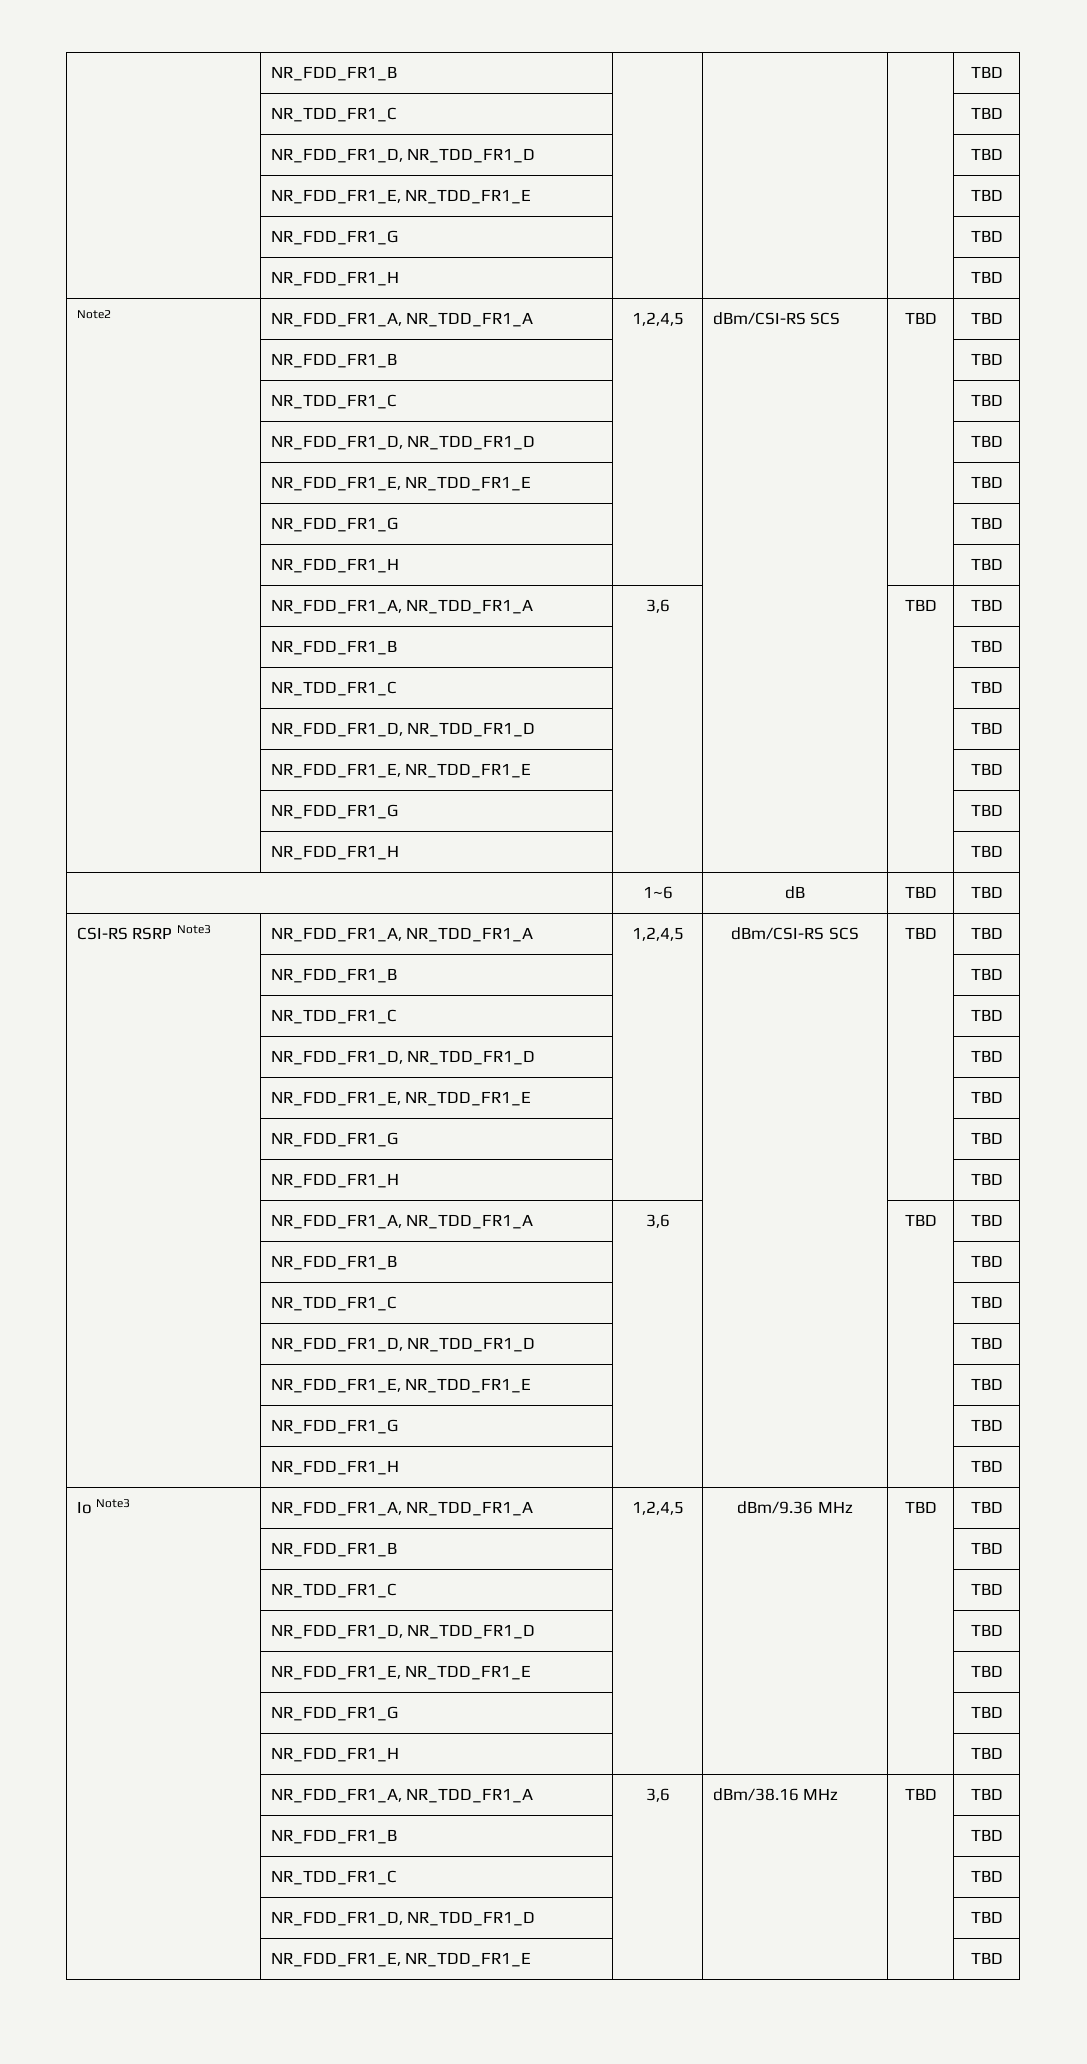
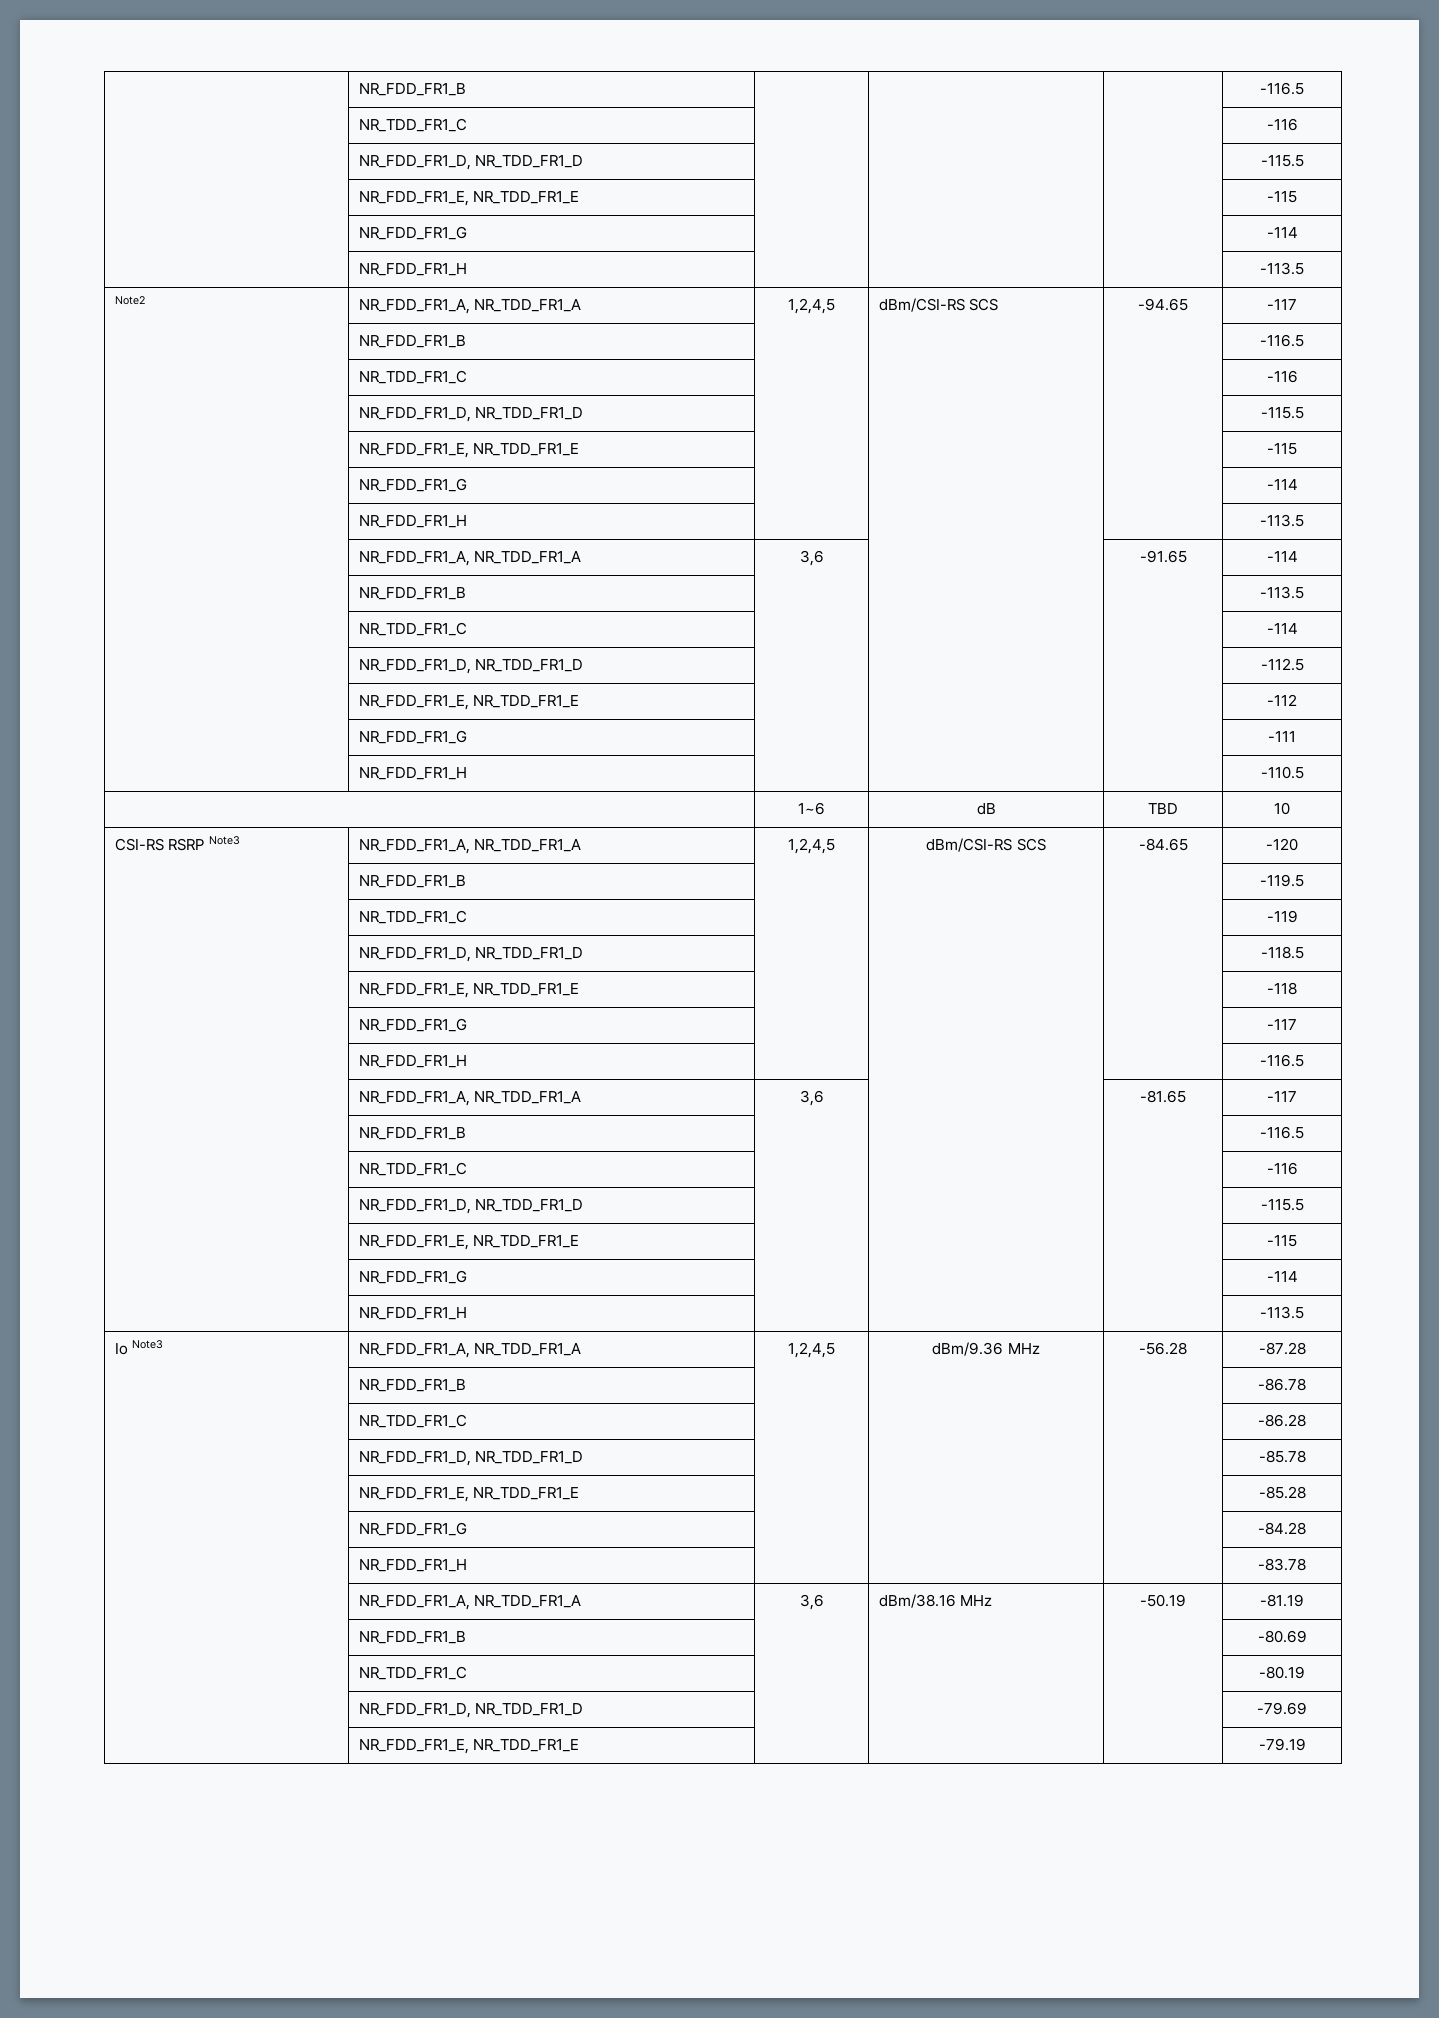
[270,66,397,81] [970,66,1003,78] [270,107,397,122] [970,107,1003,119] [270,148,536,163] [970,148,1003,160] [270,189,532,204] [970,189,1003,201] [270,230,398,245] [970,230,1003,242] [270,271,399,286] [970,271,1003,283] | NR_FDD_FR1_B | | | | TBD // | NR_TDD_FR1_C | | | | TBD // | NR_FDD_FR1_D, NR_TDD_FR1_D | | | | TBD // | NR_FDD_FR1_E, NR_TDD_FR1_E | | | | TBD // | NR_FDD_FR1_G | | | | TBD // | NR_FDD_FR1_H | | | | TBD -> [359,83,467,96] [1260,82,1304,95] [359,118,468,132] [1266,118,1298,131] [359,155,584,170] [1260,155,1304,167] [359,191,580,206] [1267,191,1297,203] [359,226,468,240] [1266,227,1298,238] [359,263,468,276] [1260,262,1304,275] | NR_FDD_FR1_B | | | | -116.5 // | NR_TDD_FR1_C | | | | -116 // | NR_FDD_FR1_D, NR_TDD_FR1_D | | | | -115.5 // | NR_FDD_FR1_E, NR_TDD_FR1_E | | | | -115 // | NR_FDD_FR1_G | | | | -114 // | NR_FDD_FR1_H | | | | -113.5
[904,312,937,324] [970,312,1003,324] [270,353,397,368] [970,353,1003,365] [270,394,397,409] [970,394,1003,406] [270,435,536,450] [970,435,1003,447] [270,476,532,491] [970,476,1003,488] [270,517,398,532] [970,517,1003,529] [270,558,399,573] [970,558,1003,570] [270,599,534,614] [645,599,670,613] [904,599,937,611] [970,599,1003,611] [270,640,397,655] [970,640,1003,652] [270,681,397,696] [970,681,1003,693] [270,722,536,737] [970,722,1003,734] [270,763,532,778] [970,763,1003,775] [270,804,398,819] [970,804,1003,816] [270,845,399,860] [970,845,1003,857] TBD | TBD // | NR_FDD_FR1_B | | | | TBD // | NR_TDD_FR1_C | | | | TBD // | NR_FDD_FR1_D, NR_TDD_FR1_D | | | | TBD // | NR_FDD_FR1_E, NR_TDD_FR1_E | | | | TBD // | NR_FDD_FR1_G | | | | TBD // | NR_FDD_FR1_H | | | | TBD // | NR_FDD_FR1_A, NR_TDD_FR1_A | 3,6 | | TBD | TBD // | NR_FDD_FR1_B | | | | TBD // | NR_TDD_FR1_C | | | | TBD // | NR_FDD_FR1_D, NR_TDD_FR1_D | | | | TBD // | NR_FDD_FR1_E, NR_TDD_FR1_E | | | | TBD // | NR_FDD_FR1_G | | | | TBD // | NR_FDD_FR1_H | | | | TBD -> [1138,298,1188,311] [1267,299,1297,310] [359,335,467,348] [1260,334,1304,347] [359,370,468,384] [1266,370,1298,383] [359,407,584,422] [1260,407,1304,419] [359,443,580,458] [1267,443,1297,455] [359,478,468,492] [1266,479,1298,490] [359,515,468,528] [1260,514,1304,527] [359,551,582,566] [799,550,824,566] [1139,550,1187,563] [1266,551,1298,562] [359,587,467,600] [1260,586,1304,599] [359,622,468,636] [1266,623,1298,634] [359,659,584,674] [1260,658,1304,671] [359,695,580,710] [1267,694,1297,706] [359,730,468,744] [1268,731,1296,742] [359,767,468,780] [1260,766,1304,779] -94.65 | -117 // | NR_FDD_FR1_B | | | | -116.5 // | NR_TDD_FR1_C | | | | -116 // | NR_FDD_FR1_D, NR_TDD_FR1_D | | | | -115.5 // | NR_FDD_FR1_E, NR_TDD_FR1_E | | | | -115 // | NR_FDD_FR1_G | | | | -114 // | NR_FDD_FR1_H | | | | -113.5 // | NR_FDD_FR1_A, NR_TDD_FR1_A | 3,6 | | -91.65 | -114 // | NR_FDD_FR1_B | | | | -113.5 // | NR_TDD_FR1_C | | | | -114 // | NR_FDD_FR1_D, NR_TDD_FR1_D | | | | -112.5 // | NR_FDD_FR1_E, NR_TDD_FR1_E | | | | -112 // | NR_FDD_FR1_G | | | | -111 // | NR_FDD_FR1_H | | | | -110.5
[970,886,1003,898] TBD -> [1274,802,1290,815] 10
[904,927,937,939] [970,927,1003,939] [270,968,397,983] [970,968,1003,980] [270,1009,397,1024] [970,1009,1003,1021] [270,1050,536,1065] [970,1050,1003,1062] [270,1091,532,1106] [970,1091,1003,1103] [270,1132,398,1147] [970,1132,1003,1144] [270,1173,399,1188] [970,1173,1003,1185] [270,1214,534,1229] [645,1214,670,1228] [904,1214,937,1226] [970,1214,1003,1226] [270,1255,397,1270] [970,1255,1003,1267] [270,1296,397,1311] [970,1296,1003,1308] [270,1337,536,1352] [970,1337,1003,1349] [270,1378,532,1393] [970,1378,1003,1390] [270,1419,398,1434] [970,1419,1003,1431] [270,1460,399,1475] [970,1460,1003,1472] TBD | TBD // | NR_FDD_FR1_B | | | | TBD // | NR_TDD_FR1_C | | | | TBD // | NR_FDD_FR1_D, NR_TDD_FR1_D | | | | TBD // | NR_FDD_FR1_E, NR_TDD_FR1_E | | | | TBD // | NR_FDD_FR1_G | | | | TBD // | NR_FDD_FR1_H | | | | TBD // | NR_FDD_FR1_A, NR_TDD_FR1_A | 3,6 | | TBD | TBD // | NR_FDD_FR1_B | | | | TBD // | NR_TDD_FR1_C | | | | TBD // | NR_FDD_FR1_D, NR_TDD_FR1_D | | | | TBD // | NR_FDD_FR1_E, NR_TDD_FR1_E | | | | TBD // | NR_FDD_FR1_G | | | | TBD // | NR_FDD_FR1_H | | | | TBD -> [1138,838,1188,851] [1266,838,1298,851] [359,875,467,888] [1260,874,1304,887] [359,910,468,924] [1266,910,1298,923] [359,947,584,962] [1260,946,1304,959] [359,983,580,998] [1267,982,1297,995] [359,1018,468,1032] [1267,1019,1297,1030] [359,1055,468,1068] [1260,1054,1304,1067] [359,1091,582,1106] [799,1090,824,1106] [1140,1090,1186,1103] [1267,1091,1297,1102] [359,1127,467,1140] [1260,1126,1304,1139] [359,1162,468,1176] [1266,1162,1298,1175] [359,1199,584,1214] [1260,1199,1304,1211] [359,1235,580,1250] [1267,1235,1297,1247] [359,1270,468,1284] [1266,1271,1298,1282] [359,1307,468,1320] [1260,1306,1304,1319] -84.65 | -120 // | NR_FDD_FR1_B | | | | -119.5 // | NR_TDD_FR1_C | | | | -119 // | NR_FDD_FR1_D, NR_TDD_FR1_D | | | | -118.5 // | NR_FDD_FR1_E, NR_TDD_FR1_E | | | | -118 // | NR_FDD_FR1_G | | | | -117 // | NR_FDD_FR1_H | | | | -116.5 // | NR_FDD_FR1_A, NR_TDD_FR1_A | 3,6 | | -81.65 | -117 // | NR_FDD_FR1_B | | | | -116.5 // | NR_TDD_FR1_C | | | | -116 // | NR_FDD_FR1_D, NR_TDD_FR1_D | | | | -115.5 // | NR_FDD_FR1_E, NR_TDD_FR1_E | | | | -115 // | NR_FDD_FR1_G | | | | -114 // | NR_FDD_FR1_H | | | | -113.5
[904,1501,937,1513] [970,1501,1003,1513] [270,1542,397,1557] [970,1542,1003,1554] [270,1583,397,1598] [970,1583,1003,1595] [270,1624,536,1639] [970,1624,1003,1636] [270,1665,532,1680] [970,1665,1003,1677] [270,1706,398,1721] [970,1706,1003,1718] [270,1747,399,1762] [970,1747,1003,1759] TBD | TBD // | NR_FDD_FR1_B | | | | TBD // | NR_TDD_FR1_C | | | | TBD // | NR_FDD_FR1_D, NR_TDD_FR1_D | | | | TBD // | NR_FDD_FR1_E, NR_TDD_FR1_E | | | | TBD // | NR_FDD_FR1_G | | | | TBD // | NR_FDD_FR1_H | | | | TBD -> [1139,1342,1187,1355] [1258,1342,1306,1355] [359,1379,467,1392] [1258,1378,1306,1391] [359,1414,468,1428] [1258,1414,1306,1427] [359,1451,584,1466] [1258,1450,1306,1463] [359,1487,580,1502] [1258,1486,1306,1499] [359,1522,468,1536] [1258,1522,1306,1535] [359,1559,468,1572] [1258,1558,1306,1571] -56.28 | -87.28 // | NR_FDD_FR1_B | | | | -86.78 // | NR_TDD_FR1_C | | | | -86.28 // | NR_FDD_FR1_D, NR_TDD_FR1_D | | | | -85.78 // | NR_FDD_FR1_E, NR_TDD_FR1_E | | | | -85.28 // | NR_FDD_FR1_G | | | | -84.28 // | NR_FDD_FR1_H | | | | -83.78
[904,1788,937,1800] [970,1788,1003,1800] [270,1829,397,1844] [970,1829,1003,1841] [270,1870,397,1885] [970,1870,1003,1882] [270,1911,536,1926] [970,1911,1003,1923] [270,1952,532,1967] [970,1952,1003,1964] TBD | TBD // | NR_FDD_FR1_B | | | | TBD // | NR_TDD_FR1_C | | | | TBD // | NR_FDD_FR1_D, NR_TDD_FR1_D | | | | TBD // | NR_FDD_FR1_E, NR_TDD_FR1_E | | | | TBD -> [1140,1594,1186,1607] [1260,1594,1304,1607] [359,1631,467,1644] [1257,1630,1307,1643] [359,1666,468,1680] [1259,1666,1305,1679] [359,1703,584,1718] [1257,1702,1307,1715] [359,1739,580,1754] [1258,1738,1306,1751] -50.19 | -81.19 // | NR_FDD_FR1_B | | | | -80.69 // | NR_TDD_FR1_C | | | | -80.19 // | NR_FDD_FR1_D, NR_TDD_FR1_D | | | | -79.69 // | NR_FDD_FR1_E, NR_TDD_FR1_E | | | | -79.19

